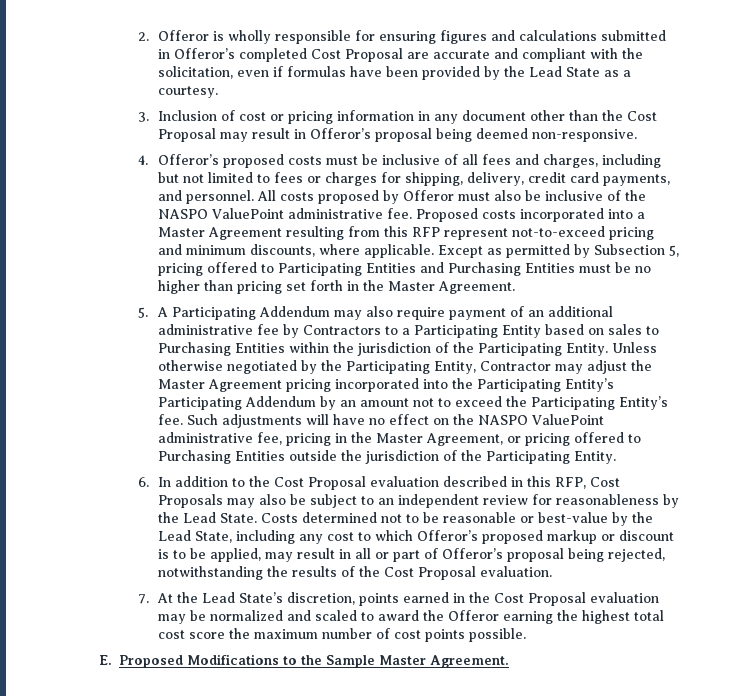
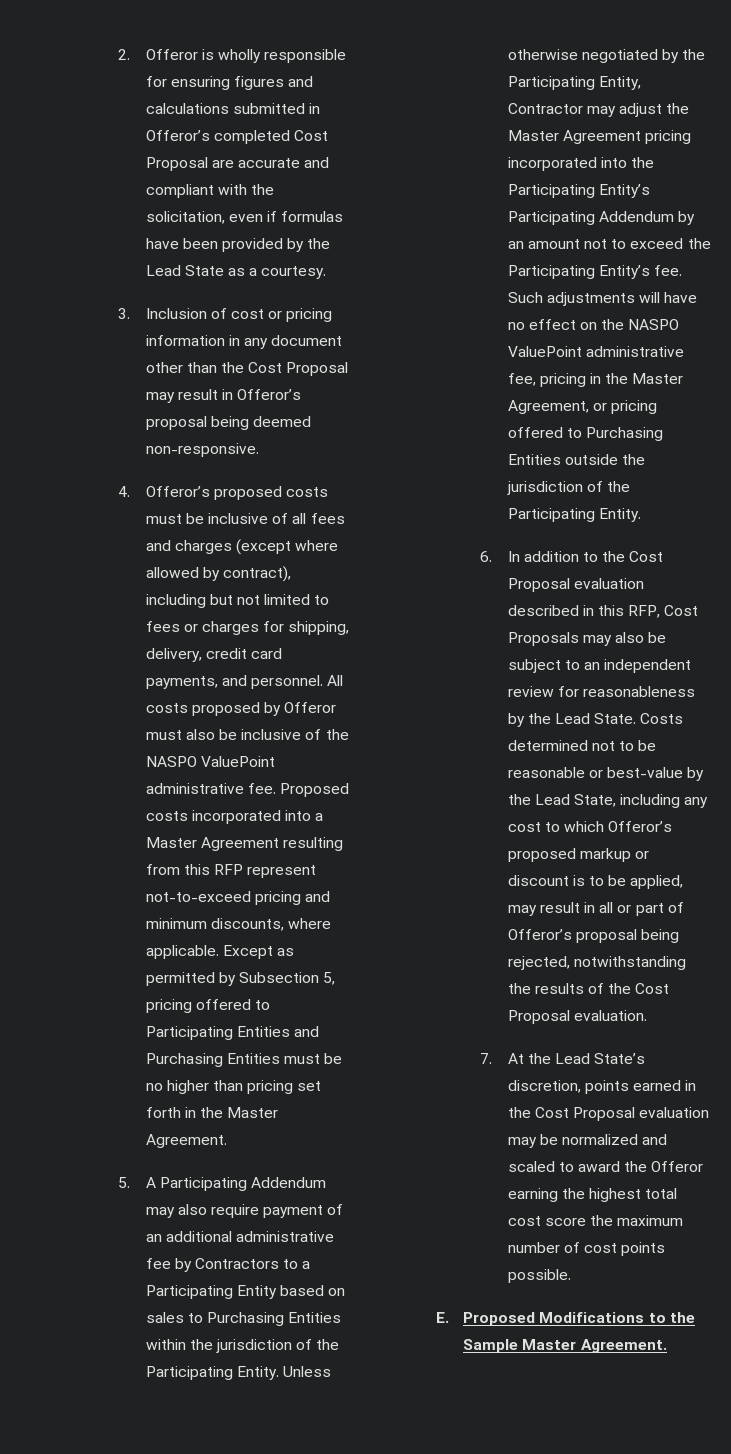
[542,154,598,168] charges, -> [174,539,339,555] [145,566,292,582] charges (except where allowed by contract),

